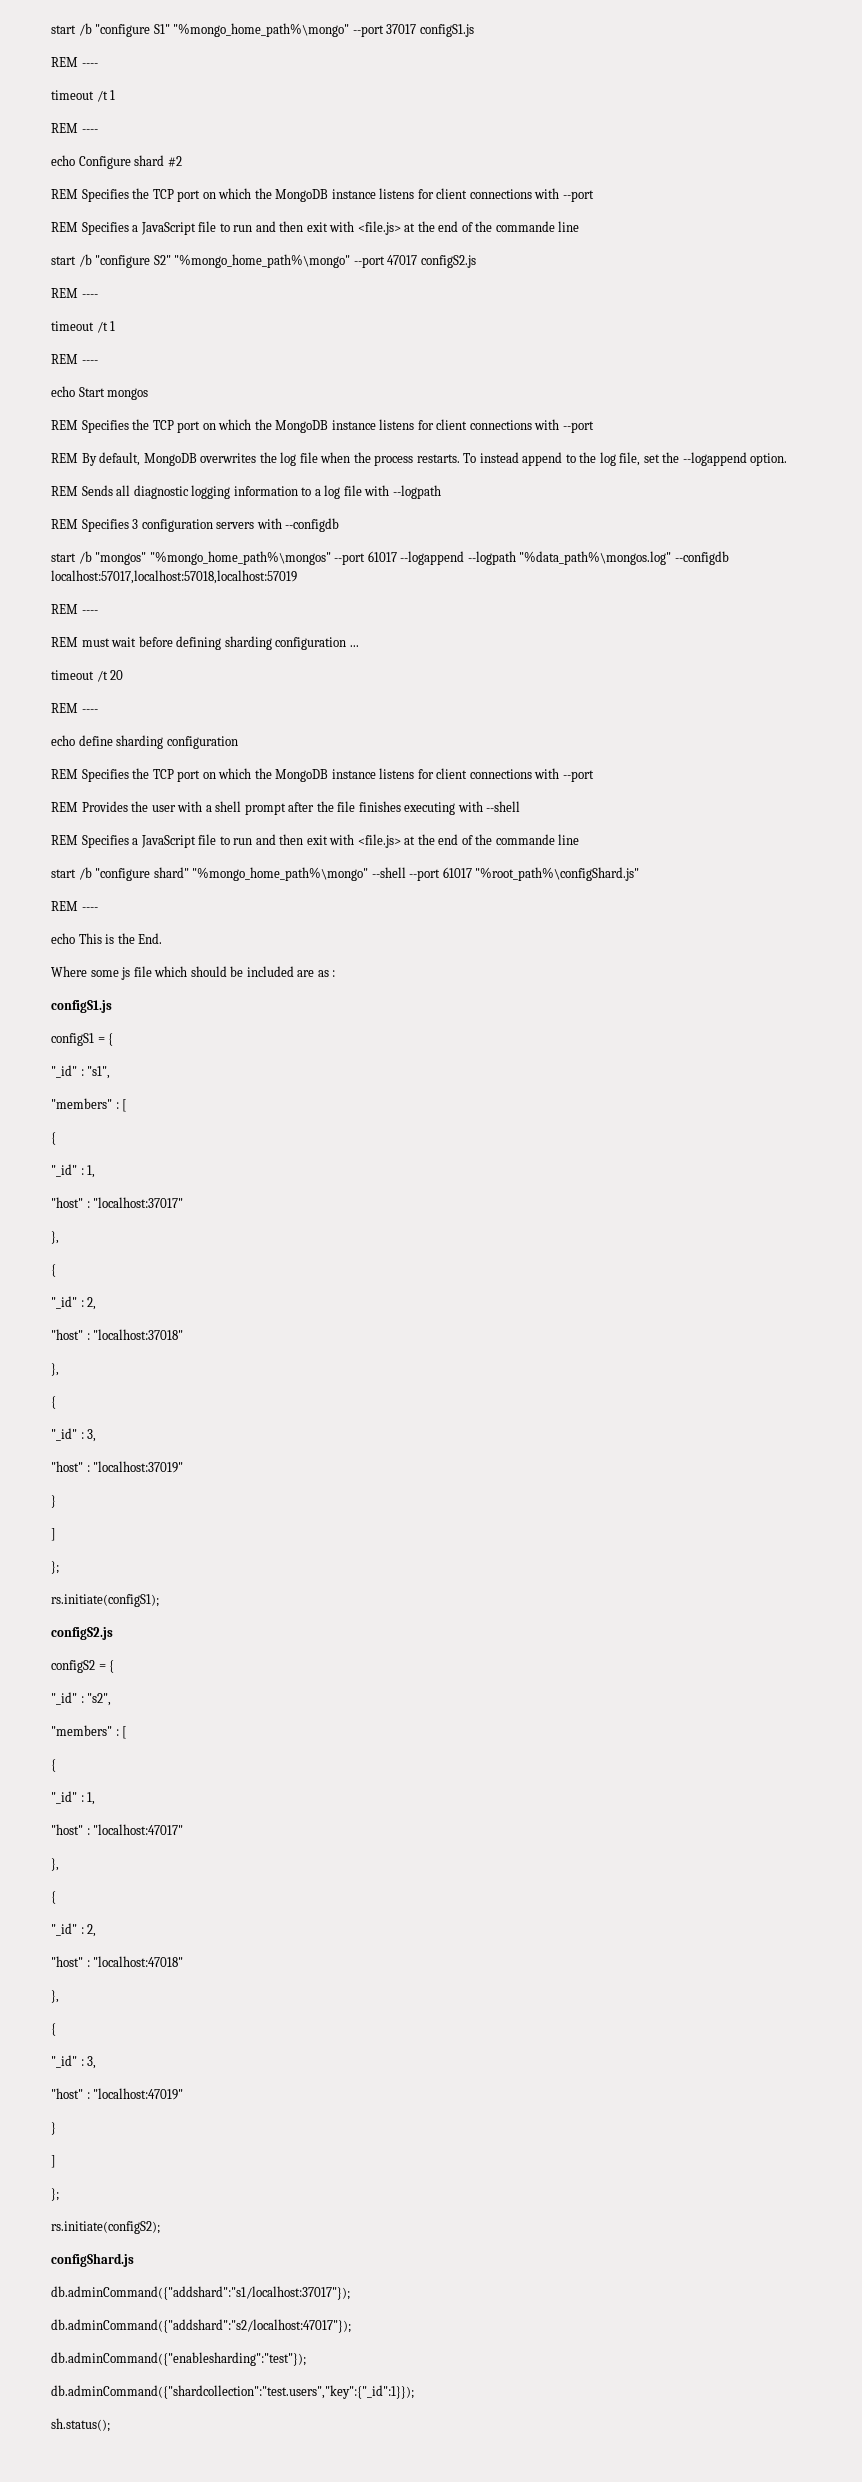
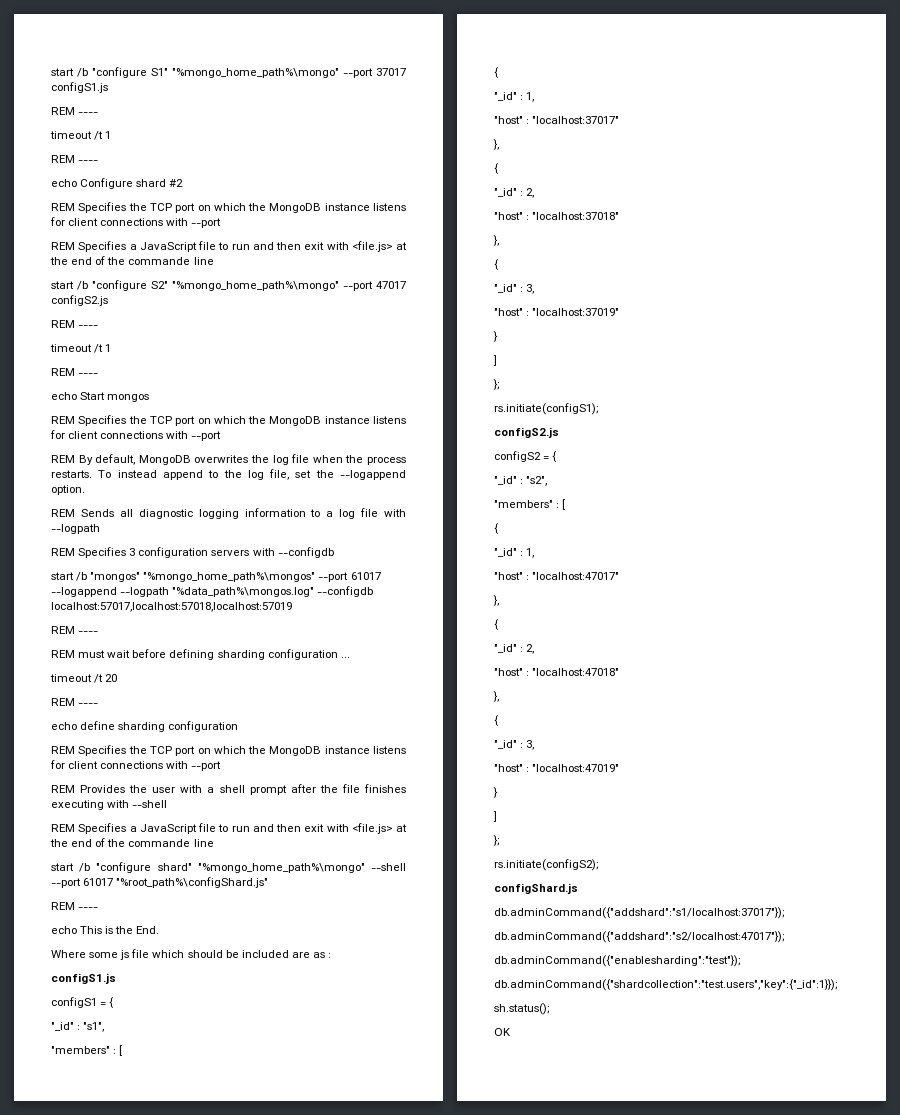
(110, 2425) none -> [494,1028,511,1036] // OK

